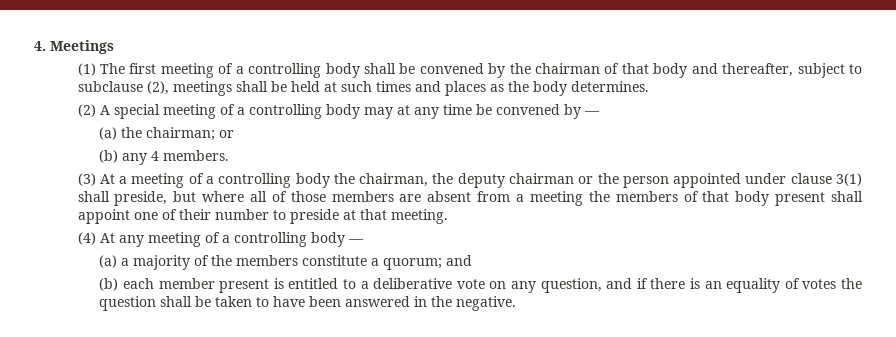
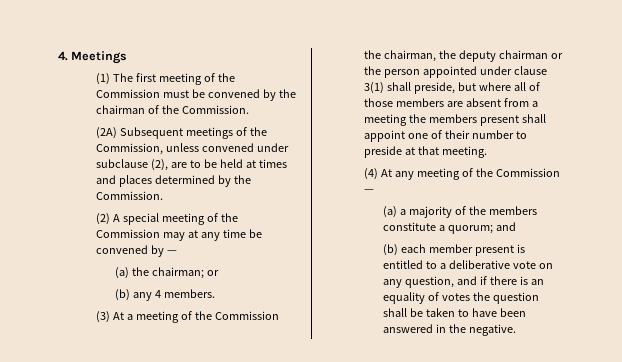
[235,63,396,78] a controlling body shall -> [217,73,235,82] [95,89,189,98] the Commission must
[621,63,863,78] [77,81,268,96] that body and thereafter, subject to subclause (2), meetings shall -> [161,105,249,114] [95,127,267,139] [95,143,289,155] [95,159,201,171] the Commission. // (2A) Subsequent meetings of the Commission, unless convened under subclause (2), are to
[340,81,372,92] such -> (256, 164) none
[489,81,649,96] as the body determines. -> [154,175,251,187] [95,191,163,200] determined by the Commission.
[236,104,360,119] a controlling body -> [220,213,238,222] [95,229,160,238] the Commission
[205,173,330,188] a controlling body -> [194,311,279,320] the Commission
[683,191,770,206] of that body -> (477, 118) none
[221,232,345,247] a controlling body -> [475,168,560,177] the Commission

